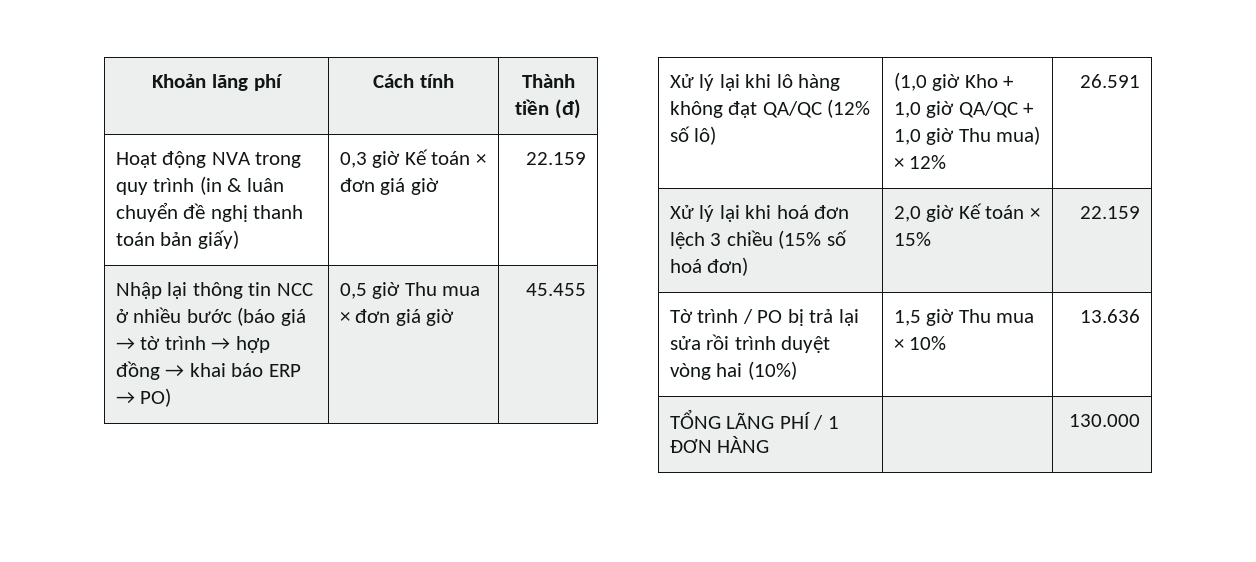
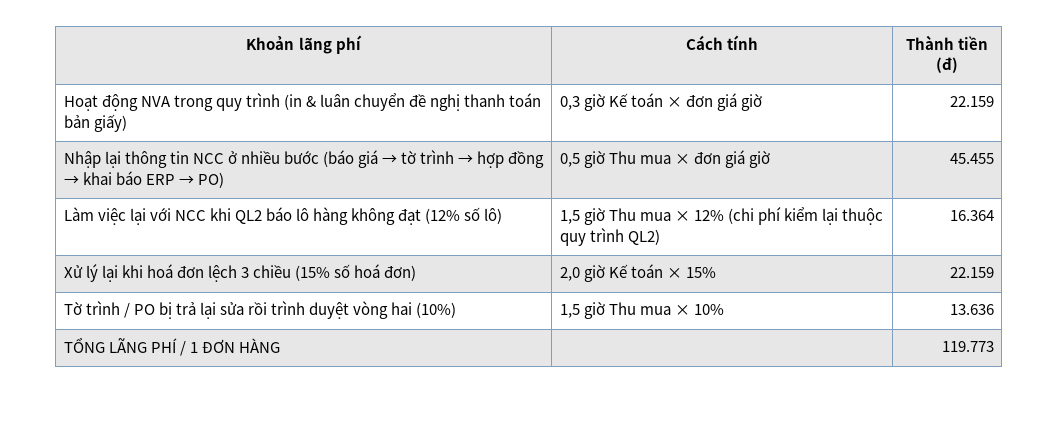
[669,74,772,91] Xử lý lại khi -> [63,207,292,225] Làm việc lại với NCC khi QL2 báo
[762,101,822,118] QA/QC -> (422, 217) none
[893,72,1014,91] [893,101,1034,118] [893,126,1041,145] (1,0 giờ Kho + 1,0 giờ QA/QC + 1,0 giờ Thu mua) -> [559,207,671,225] 1,5 giờ Thu mua
[1080,74,1141,88] | 26.591 -> [727,207,883,225] [559,228,660,246] [949,210,994,221] (chi phí kiểm lại thuộc quy trình QL2) | 16.364
[1069,414,1141,427] 130.000 -> [941,341,994,352] 119.773

